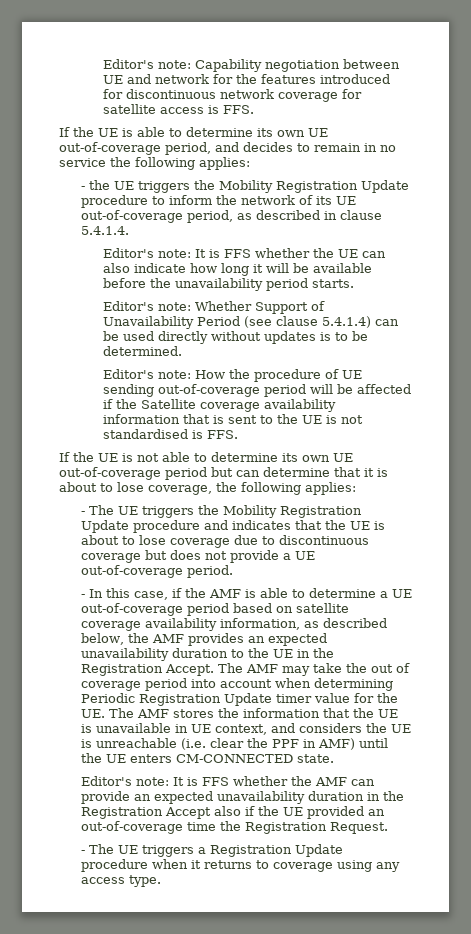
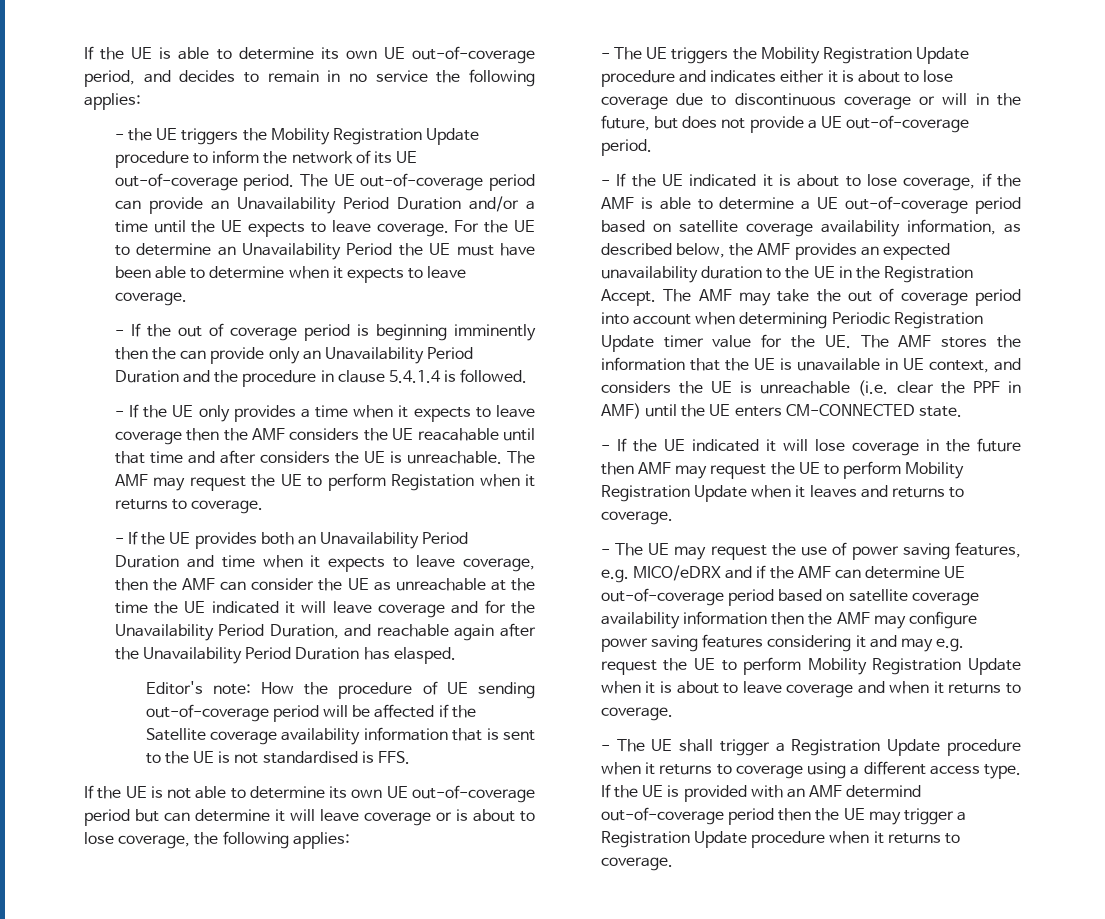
[102,59,400,72] [102,74,390,84] [102,89,362,102] [102,104,254,114] Editor's note: Capability negotiation between UE and network for the features introduced for discontinuous network coverage for satellite access is FFS. // -> (84, 53) none
[186,210,382,223] [80,226,129,235] [102,248,386,258] [102,263,372,276] [102,278,354,291] [102,301,325,314] [102,316,399,329] [102,331,368,344] [102,346,182,356] period, as described in clause 5.4.1.4. // Editor's note: It is FFS whether the UE can also indicate how long it will be available before the unavailability period starts. // Editor's note: Whether Support of Unavailability Period (see clause 5.4.1.4) can be used directly without updates is to be determined. -> [243,173,535,191] [114,196,535,214] [114,220,535,237] [114,243,535,260] [114,266,467,283] [114,292,187,306] [114,323,536,341] [114,347,474,364] [114,369,528,387] [114,404,535,422] [114,428,535,445] [114,450,535,464] [114,473,535,491] [114,499,264,514] [114,531,469,549] [114,555,535,572] [114,578,535,591] [114,600,535,618] [114,623,536,641] [114,647,456,664] period. The UE out-of-coverage period can provide an Unavailability Period Duration and/or a time until the UE expects to leave coverage. For the UE to determine an Unavailability Period the UE must have been able to determine when it expects to leave coverage. // - If the out of coverage period is beginning imminently then the can provide only an Unavailability Period Duration and the procedure in clause 5.4.1.4 is followed. // - If the UE only provides a time when it expects to leave coverage then the AMF considers the UE reacahable until that time and after considers the UE is unreachable. The AMF may request the UE to perform Registation when it returns to coverage. // - If the UE provides both an Unavailability Period Duration and time when it expects to leave coverage, then the AMF can consider the UE as unreachable at the time the UE indicated it will leave coverage and for the Unavailability Period Duration, and reachable again after the Unavailability Period Duration has elasped.
[334,467,374,477] that it -> [275,809,452,826] it will leave coverage or
[294,520,370,530] that the UE -> [780,70,838,83] either it
(141, 558) none -> [919,93,1021,106] [600,115,650,131] or will in the future,
[88,588,168,600] In this case, -> [616,173,976,191] If the UE indicated it is about to lose coverage,
[80,776,375,786] [80,791,404,804] [80,806,385,819] [80,821,388,834] [80,844,194,857] Editor's note: It is FFS whether the AMF can provide an expected unavailability duration in the Registration Accept also if the UE provided an out-of-coverage time the Registration Request. // - The UE triggers -> [600,438,1021,456] [600,461,965,479] [600,485,965,502] [600,511,673,525] [600,542,1021,560] [600,565,966,583] [600,588,979,606] [600,611,977,629] [600,634,965,652] [600,657,1021,675] [600,681,1021,698] [600,707,673,721] [600,739,770,756] - If the UE indicated it will lose coverage in the future then AMF may request the UE to perform Mobility Registration Update when it leaves and returns to coverage. // - The UE may request the use of power saving features, e.g. MICO/eDRX and if the AMF can determine UE out-of-coverage period based on satellite coverage availability information then the AMF may configure power saving features considering it and may e.g. request the UE to perform Mobility Registration Update when it is about to leave coverage and when it returns to coverage. // - The UE shall trigger
[375,862,400,872] [80,875,161,887] any access type. -> [850,761,1022,779] [600,784,922,802] [600,807,967,825] [600,831,960,848] [600,857,673,871] a different access type. If the UE is provided with an AMF determind out-of-coverage period then the UE may trigger a Registration Update procedure when it returns to coverage.

